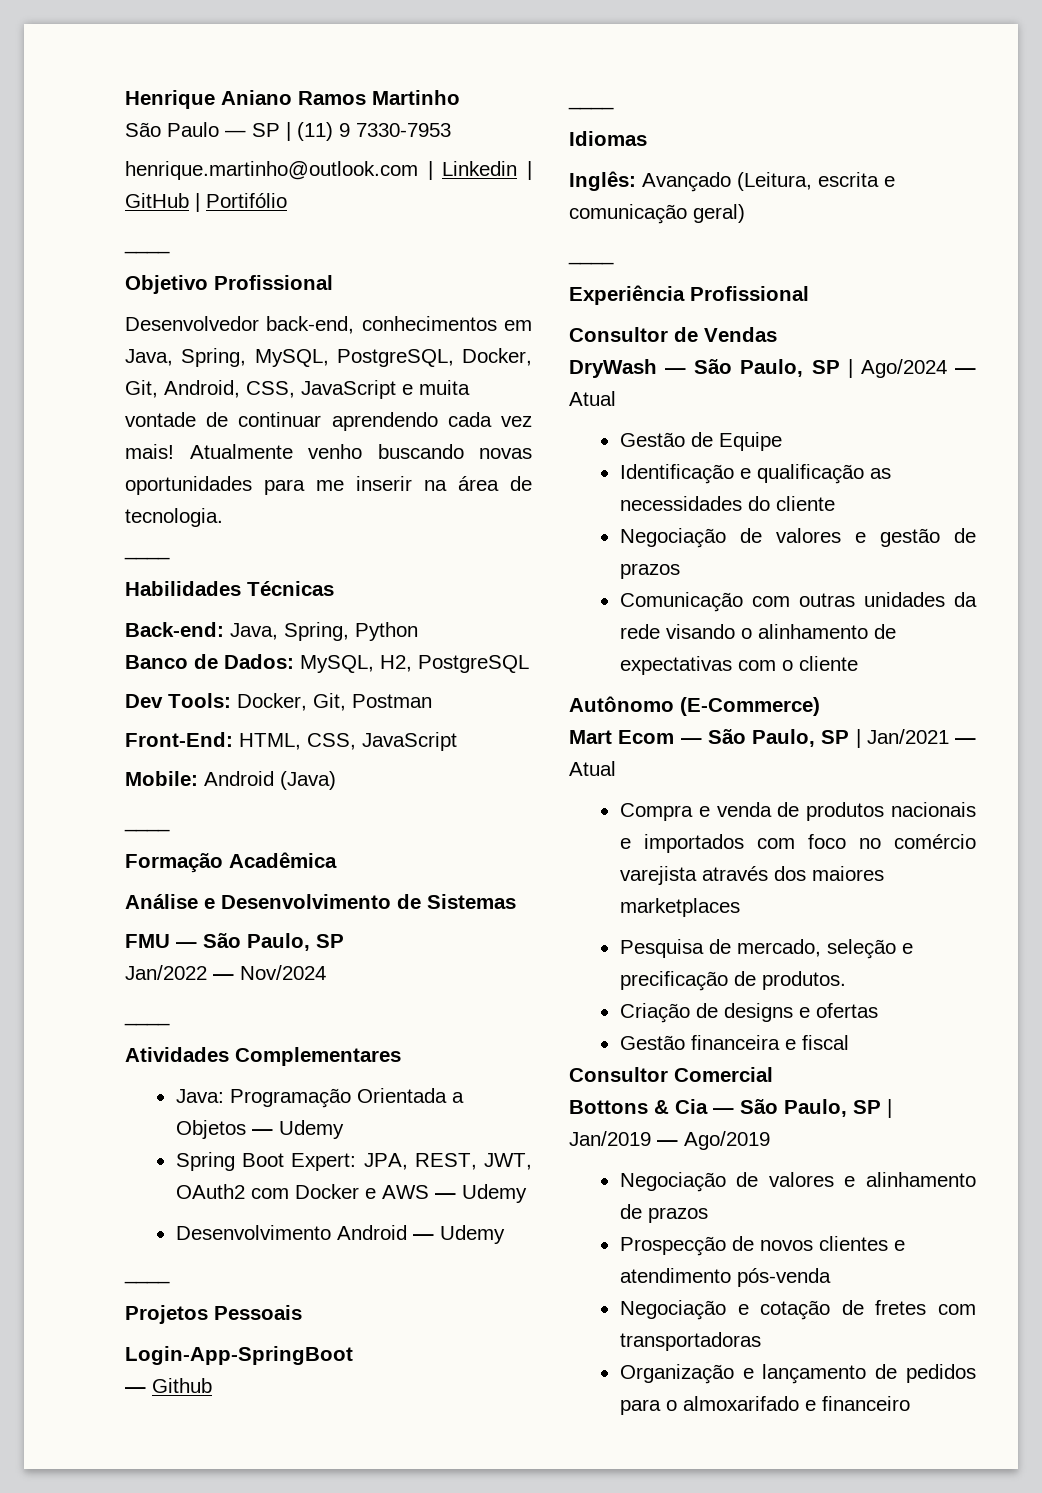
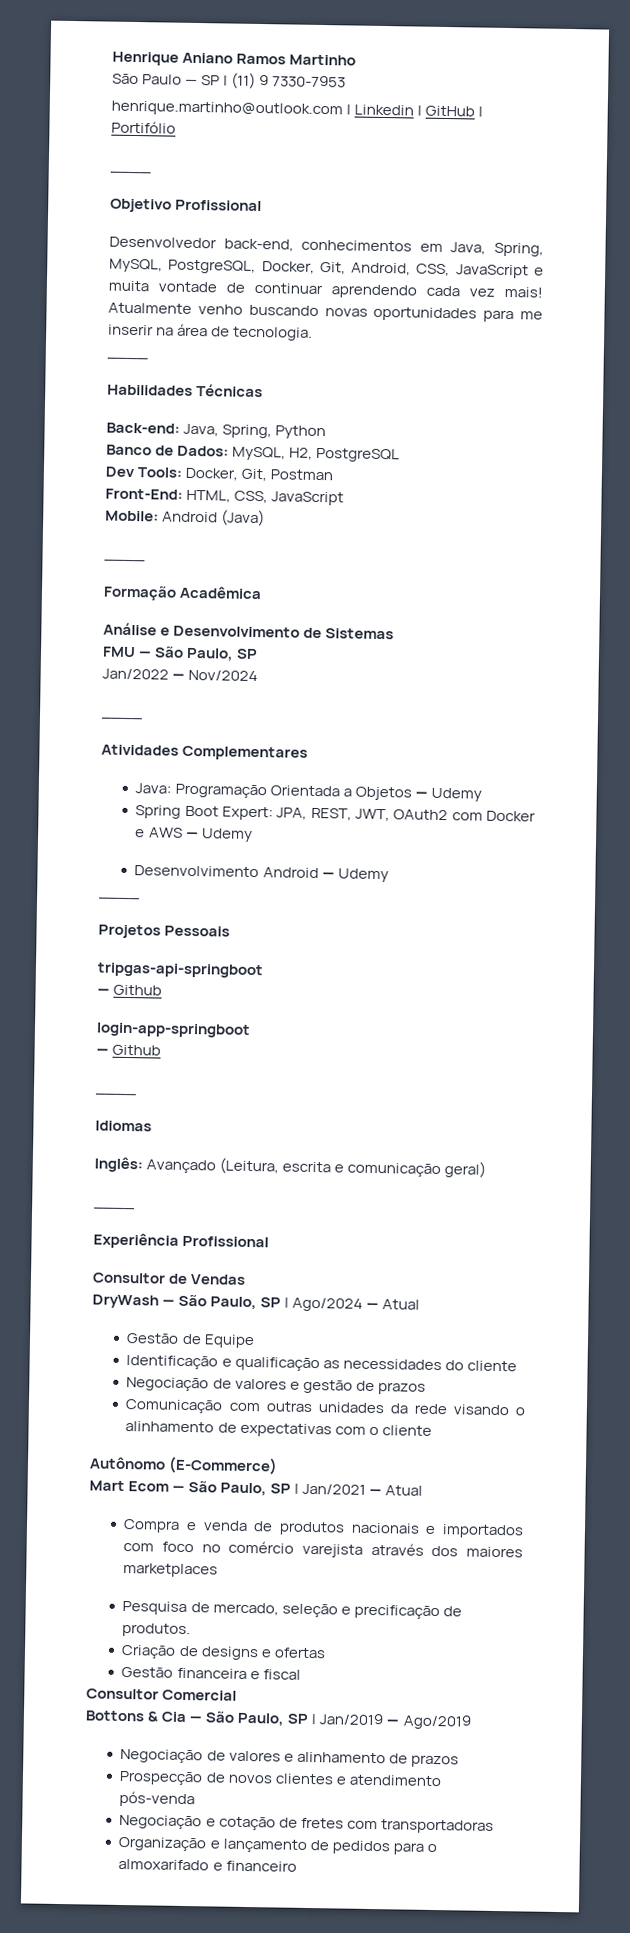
[125,1346,353,1365] Login-App-SpringBoot -> [97,962,264,979] [97,984,163,996] [96,1022,251,1038] tripgas-api-springboot // — Github // login-app-springboot

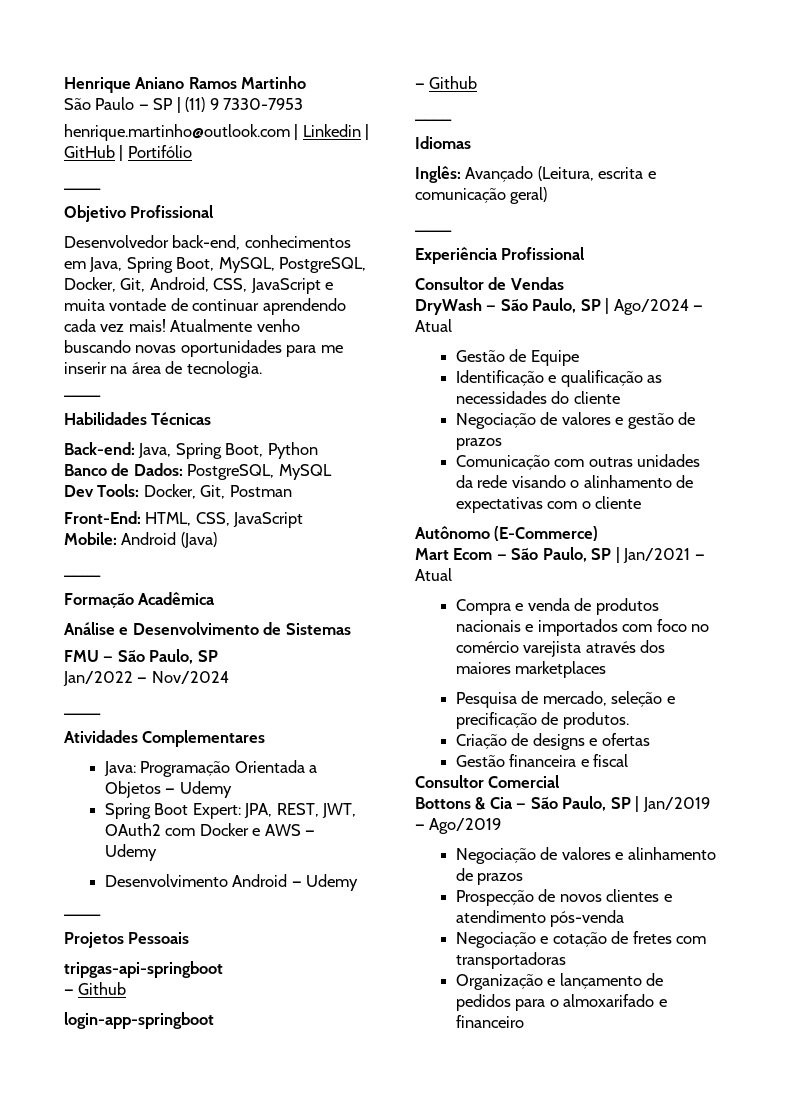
[494,242,544,257] Spring, -> [126,257,215,273] Spring Boot,
[222,424,273,439] Spring, -> [175,443,264,459] Spring Boot,
[232,446,401,463] MySQL, H2, PostgreSQL -> [187,464,332,480] PostgreSQL, MySQL

